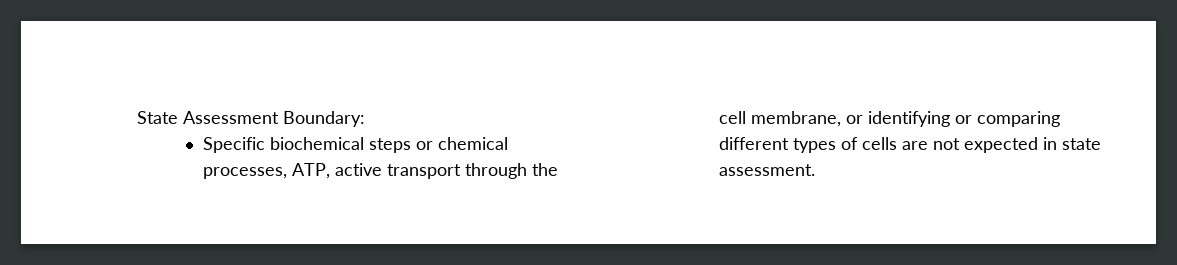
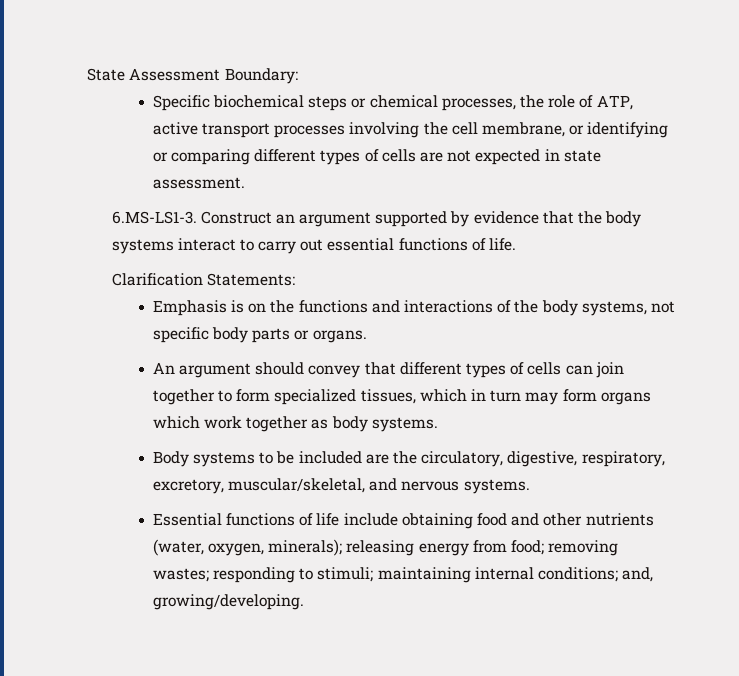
(287, 173) none -> [519,95,594,108] the role of
[464,163,527,179] through -> [274,122,420,138] processes involving
(815, 170) none -> [111,211,642,227] [111,238,517,254] [111,273,295,286] [152,300,675,316] [152,327,367,343] [152,362,624,378] [152,389,651,405] [152,416,438,432] [152,451,665,467] [152,478,530,494] [152,513,654,529] [152,539,619,556] [152,567,654,583] [152,594,304,610] // 6.MS-LS1-3. Construct an argument supported by evidence that the body systems interact to carry out essential functions of life. // Clarification Statements: // Emphasis is on the functions and interactions of the body systems, not specific body parts or organs. // An argument should convey that different types of cells can join together to form specialized tissues, which in turn may form organs which work together as body systems. // Body systems to be included are the circulatory, digestive, respiratory, excretory, muscular/skeletal, and nervous systems. // Essential functions of life include obtaining food and other nutrients (water, oxygen, minerals); releasing energy from food; removing wastes; responding to stimuli; maintaining internal conditions; and, growing/developing.

